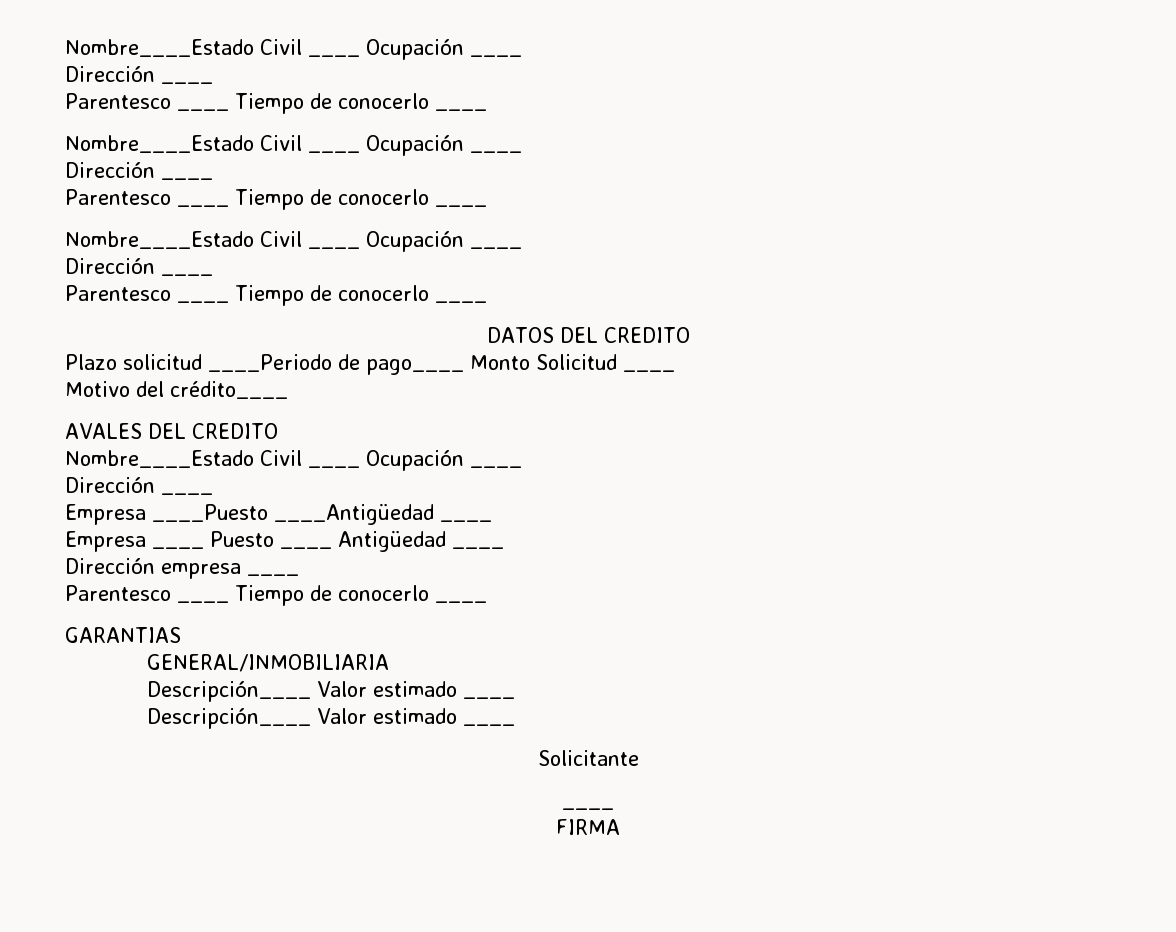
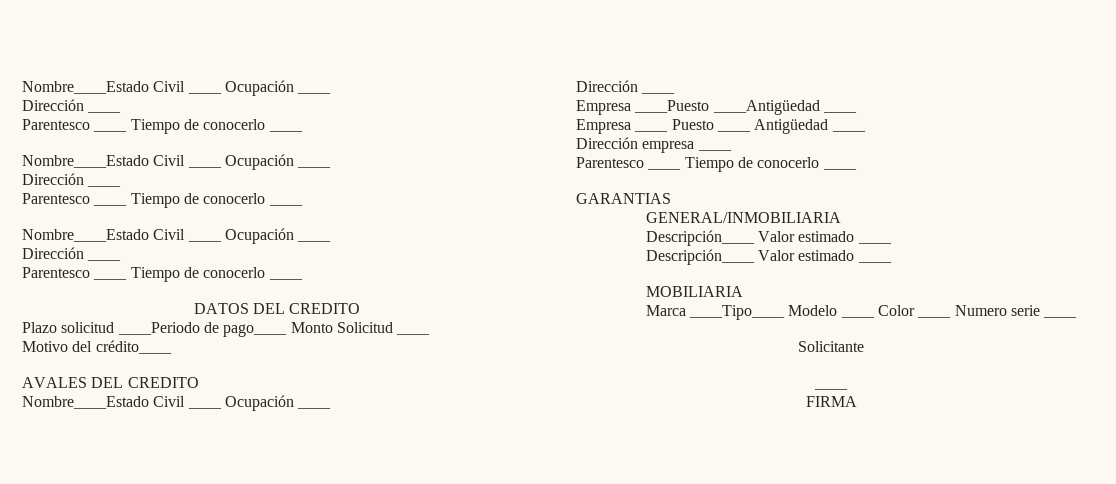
(516, 725) none -> [645,286,743,297] [645,305,838,320] [840,316,875,318] [878,305,916,316] [917,316,952,318] [954,305,1041,316] [1043,316,1078,318] // MOBILIARIA // Marca ____Tipo____ Modelo ____ Color ____ Numero serie ____

